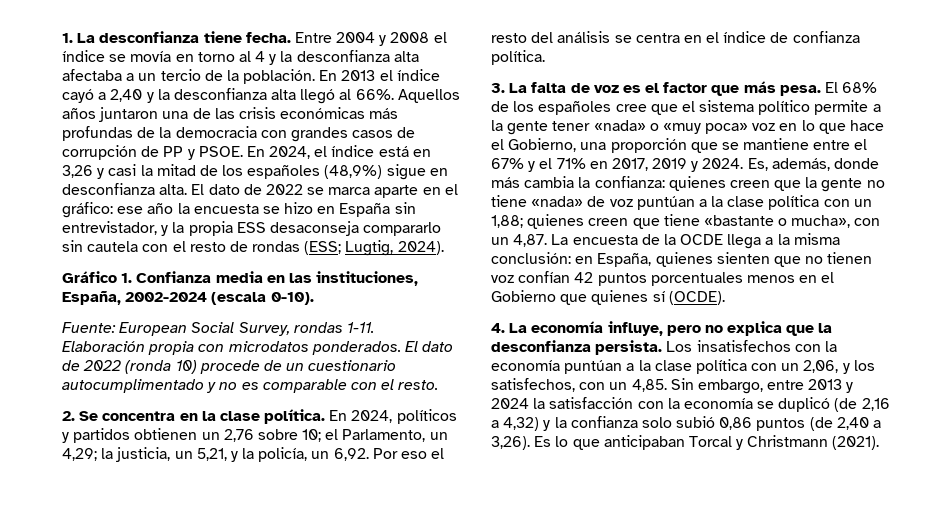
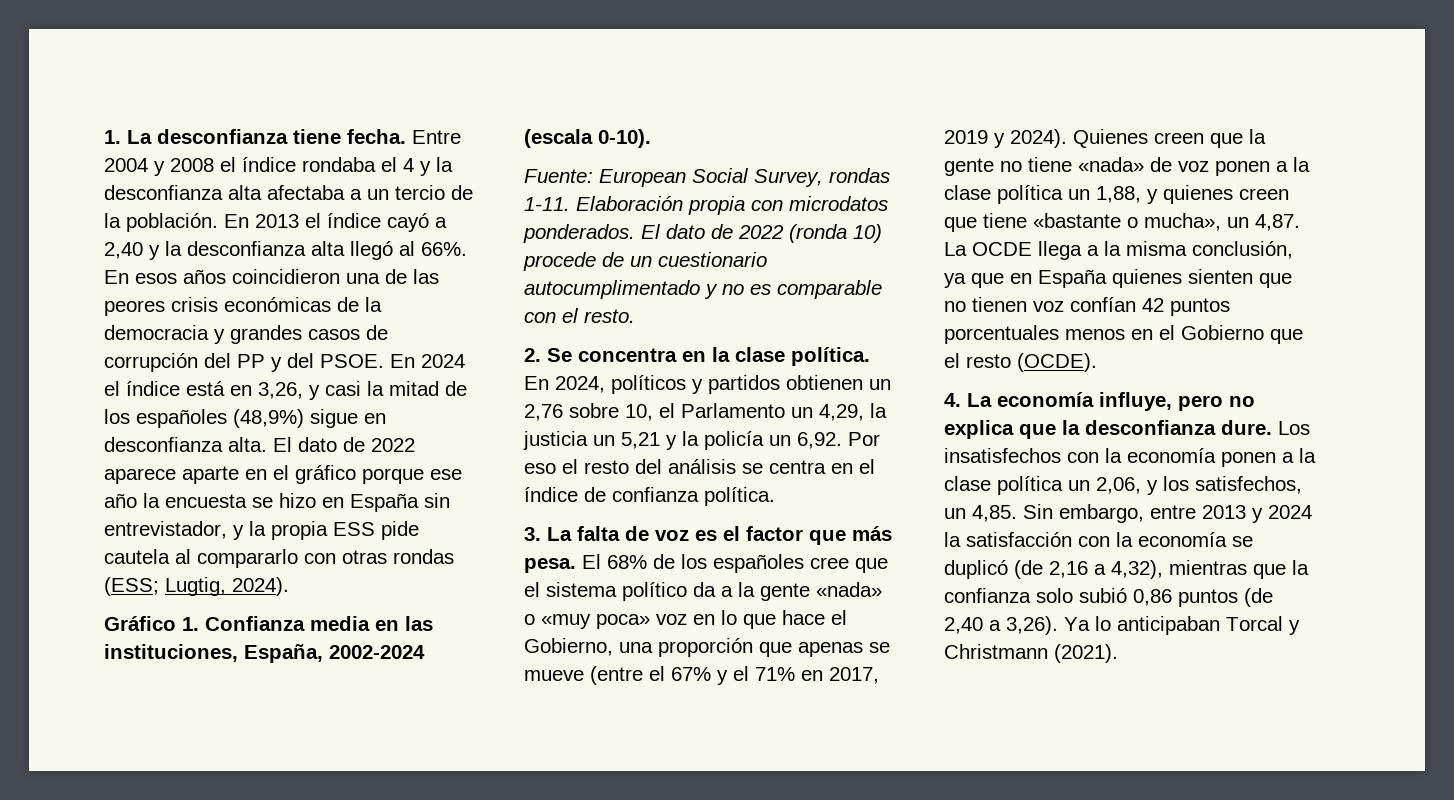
[109,51,251,62] se movía en torno al -> [302,157,397,172] rondaba el
[397,89,460,103] [62,107,159,122] Aquellos años juntaron -> [104,269,340,284] En esos años coincidieron
(235, 113) none -> [104,300,165,316] peores
[369,108,399,119] [62,126,133,141] más profundas -> (331, 304) none
[260,130,287,138] con -> [214,329,225,344] y
[141,146,160,157] de -> [204,353,231,368] del
(195, 154) none -> [287,353,314,368] del
[269,146,311,159] 2024, -> [421,354,465,368] 2024
[62,165,93,178] 3,26 -> [258,382,303,399] 3,26,
[307,187,371,195] se marca -> [104,468,176,484] aparece
[62,202,113,218] gráfico: -> [295,465,424,484] gráfico porque
[269,221,442,236] [62,240,248,252] desaconseja compararlo sin cautela con el resto de -> [381,521,419,540] [104,549,387,568] pide cautela al compararlo con otras
[302,429,448,442] [62,447,308,462] 10; el Parlamento, un 4,29; la justicia, un 5,21, y la policía, -> [625,403,887,421] [523,431,764,450] 10, el Parlamento un 4,29, la justicia un 5,21 y la policía
[814,100,869,115] permite -> [693,582,716,597] da
[552,121,591,131] tener -> (810, 592) none
[721,138,851,150] se mantiene entre -> [798,642,890,657] [524,666,643,685] apenas se mueve (entre
[702,158,880,171] [491,176,726,191] 2024. Es, además, donde más cambia la confianza: quienes -> [1010,129,1148,148] 2024). Quienes
[636,195,872,210] [491,215,523,228] puntúan a la clase política con un 1,88; -> [1215,157,1310,176] [944,185,1158,204] ponen a la clase política un 1,88, y
[854,218,881,226] con -> (1221, 222) none
[572,234,676,245] encuesta de la -> (967, 249) none
[491,252,652,267] conclusión: en España, -> [1192,241,1293,259] [944,269,1107,288] conclusión, ya que en España
[591,290,665,305] quienes sí -> [944,353,1011,368] el resto
[595,340,663,355] persista. -> [1221,420,1272,435] dure.
[564,359,778,374] puntúan a la clase política con -> [1221,448,1316,467] [944,476,1063,495] ponen a la clase política
[579,382,606,390] con -> (1302, 485) none
[503,417,551,431] 4,32) y -> [1111,560,1286,579] 4,32), mientras que
[534,436,600,450] Es lo que -> [1064,616,1111,631] Ya lo

